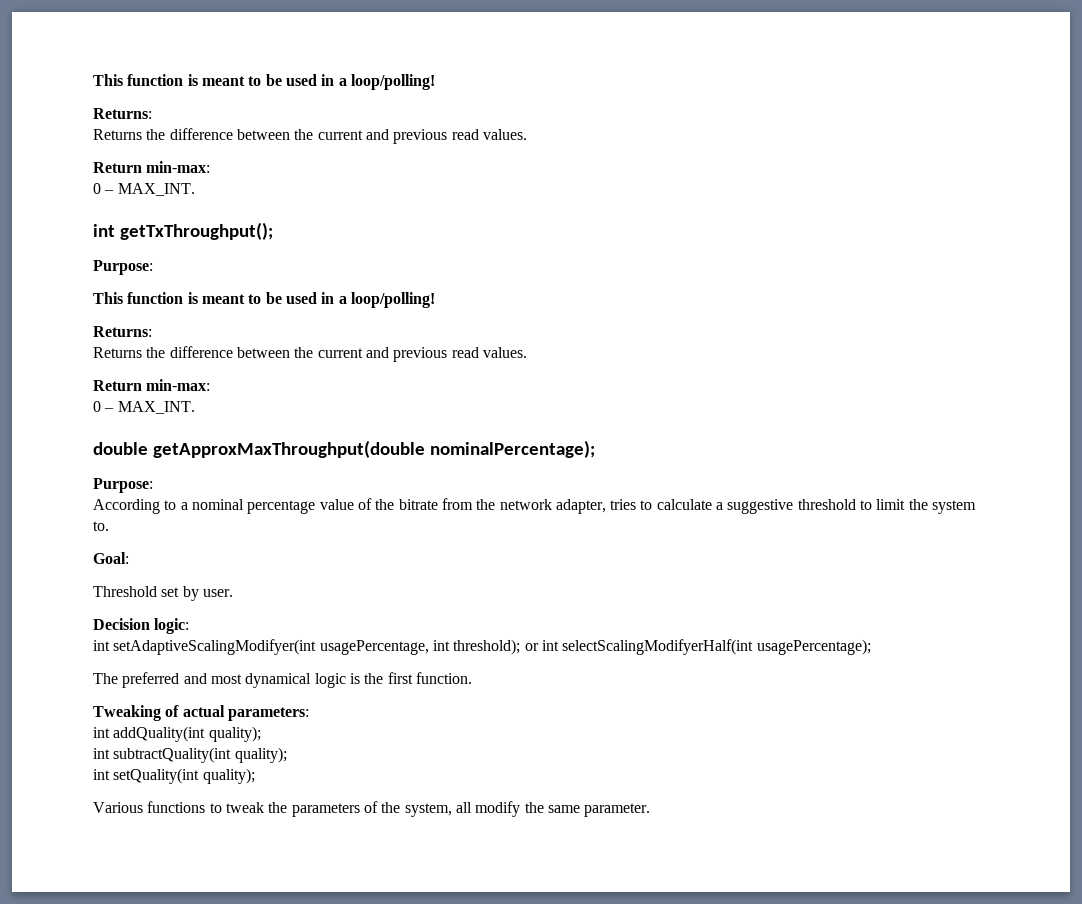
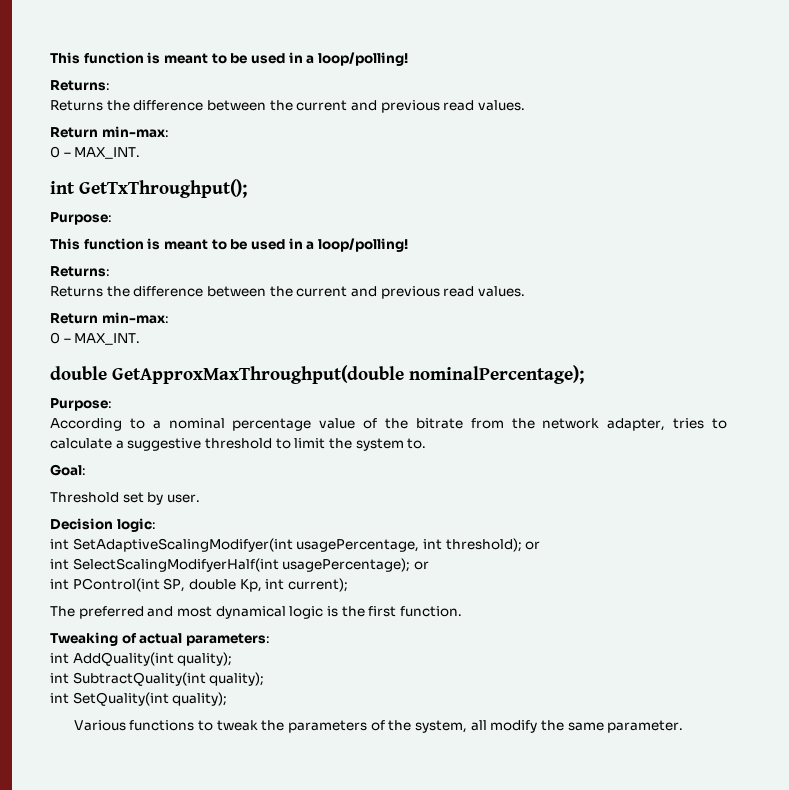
[119,222,273,240] getTxThroughput(); -> [79,179,247,198] GetTxThroughput();
[152,440,425,458] getApproxMaxThroughput(double -> [112,365,404,384] GetApproxMaxThroughput(double
[113,639,317,655] setAdaptiveScalingModifyer(int -> [72,538,293,552] SetAdaptiveScalingModifyer(int
[541,639,754,655] int selectScalingModifyerHalf(int -> [50,558,279,572] // int SelectScalingModifyerHalf(int
(871, 647) none -> [413,561,429,570] [50,578,348,592] or // int PControl(int SP, double Kp, int current);
[113,726,261,742] [93,747,287,763] [93,768,200,784] addQuality(int quality); // int subtractQuality(int quality); // int setQuality(int -> [72,652,233,666] [50,672,265,686] [50,692,169,706] AddQuality(int quality); // int SubtractQuality(int quality); // int SetQuality(int

